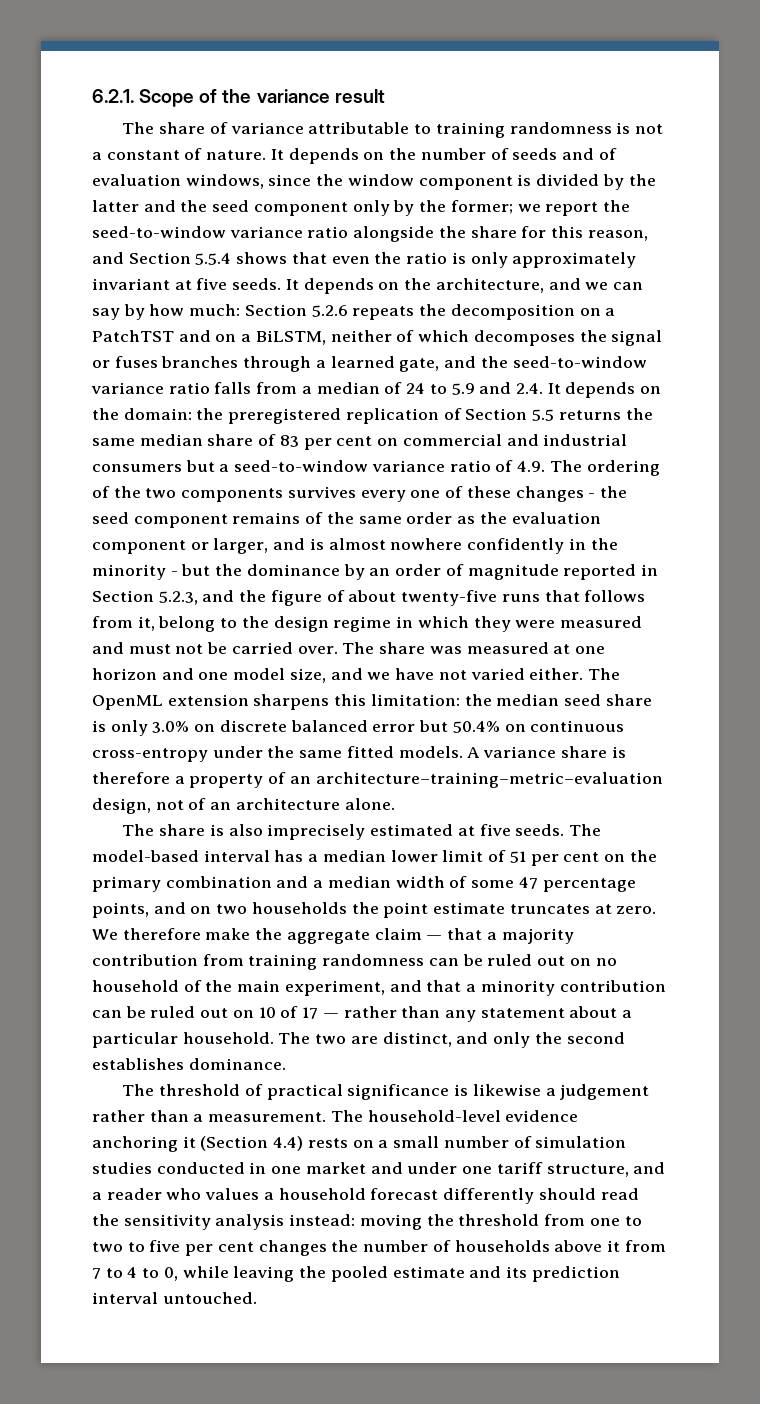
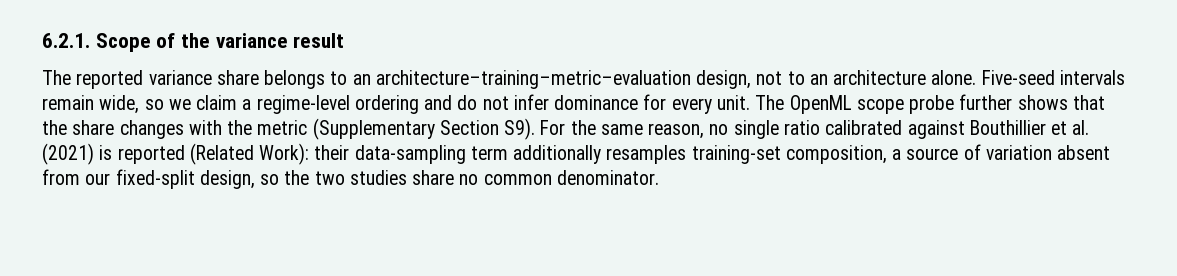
[159,122,663,138] [92,148,617,164] [92,174,656,190] [92,200,630,216] [92,226,648,242] [92,252,637,268] [92,278,643,294] [92,304,616,320] [92,330,663,346] [92,356,647,372] [91,382,662,398] [92,408,653,424] [92,434,628,450] [92,460,660,476] [92,486,627,502] [92,512,601,528] [92,538,618,554] [92,564,658,580] [92,590,646,606] [92,616,642,632] [92,642,605,654] [92,668,620,683] [92,694,652,710] [92,720,625,736] [92,746,626,762] [92,772,287,788] share of variance attributable to training randomness is not a constant of nature. It depends on the number of seeds and of evaluation windows, since the window component is divided by the latter and the seed component only by the former; we report the seed-to-window variance ratio alongside the share for this reason, and Section 5.5.4 shows that even the ratio is only approximately invariant at five seeds. It depends on the architecture, and we can say by how much: Section 5.2.6 repeats the decomposition on a PatchTST and on a BiLSTM, neither of which decomposes the signal or fuses branches through a learned gate, and the seed-to-window variance ratio falls from a median of 24 to 5.9 and 2.4. It depends on the domain: the preregistered replication of Section 5.5 returns the same median share of 83 per cent on commercial and industrial consumers but a seed-to-window variance ratio of 4.9. The ordering of the two components survives every one of these changes - the seed component remains of the same order as the evaluation component or larger, and is almost nowhere confidently in the minority - but the dominance by an order of magnitude reported in Section 5.2.3, and the figure of about twenty-five runs that follows from it, belong to the design regime in which they were measured and must not be carried over. The share was measured at one horizon and one model size, and we have not varied either. The OpenML extension sharpens this limitation: the median seed share is only 3.0% on discrete balanced error but 50.4% on continuous cross-entropy under the same fitted models. A variance share is therefore a property of -> [76,70,348,89] reported variance share belongs to
[188,798,207,810] of -> [787,71,805,85] to
[122,824,601,840] [92,850,657,866] [92,876,636,892] [92,902,657,918] [92,928,574,944] [92,954,617,970] [92,980,666,996] [92,1006,633,1022] [92,1032,625,1048] [92,1058,286,1070] [122,1084,650,1100] [92,1110,579,1122] [92,1136,627,1152] [92,1162,666,1177] [92,1188,639,1204] [92,1214,642,1230] [92,1240,666,1256] [92,1266,620,1282] [92,1292,257,1304] // The share is also imprecisely estimated at five seeds. The model-based interval has a median lower limit of 51 per cent on the primary combination and a median width of some 47 percentage points, and on two households the point estimate truncates at zero. We therefore make the aggregate claim — that a majority contribution from training randomness can be ruled out on no household of the main experiment, and that a minority contribution can be ruled out on 10 of 17 — rather than any statement about a particular household. The two are distinct, and only the second establishes dominance. // The threshold of practical significance is likewise a judgement rather than a measurement. The household-level evidence anchoring it (Section 4.4) rests on a small number of simulation studies conducted in one market and under one tariff structure, and a reader who values a household forecast differently should read the sensitivity analysis instead: moving the threshold from one to two to five per cent changes the number of households above it from 7 to 4 to 0, while leaving the pooled estimate and its prediction interval untouched. -> [981,70,1125,85] [42,94,1105,114] [42,118,1090,140] [42,143,1111,165] [42,169,659,189] Five-seed intervals remain wide, so we claim a regime-level ordering and do not infer dominance for every unit. The OpenML scope probe further shows that the share changes with the metric (Supplementary Section S9). For the same reason, no single ratio calibrated against Bouthillier et al. (2021) is reported (Related Work): their data-sampling term additionally resamples training-set composition, a source of variation absent from our fixed-split design, so the two studies share no common denominator.

